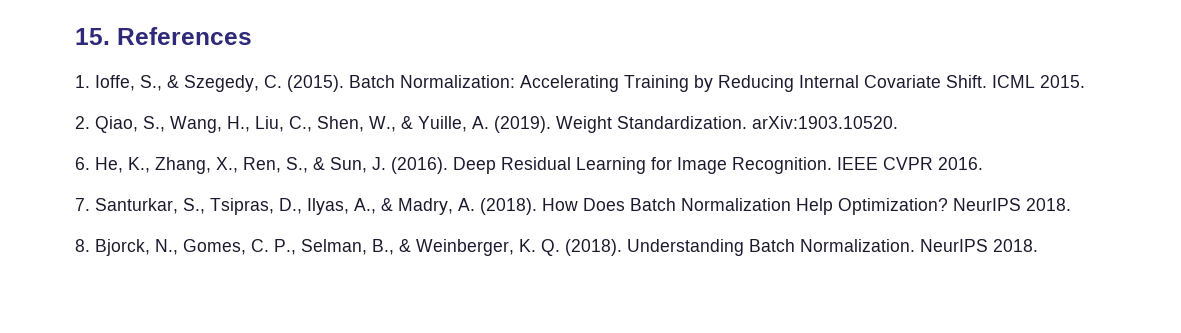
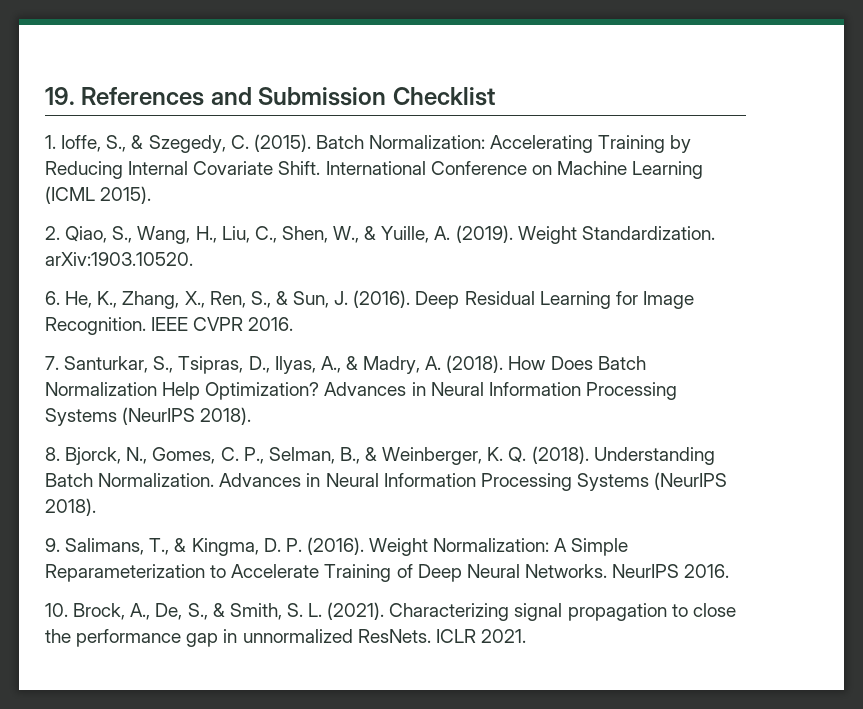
[75,28,110,45] 15. -> [45,87,75,105] 19.
(252, 36) none -> [210,87,495,106] and Submission Checklist
[992,75,1085,88] ICML 2015. -> [325,161,704,179] [45,186,152,204] International Conference on Machine Learning (ICML 2015).
[953,198,1071,211] NeurIPS 2018. -> [324,382,677,400] [45,407,252,426] Advances in Neural Information Processing Systems (NeurIPS 2018).
[920,239,1038,252] NeurIPS 2018. -> [219,472,728,491] [45,498,96,516] [45,537,629,556] [45,564,730,582] [45,602,736,621] [45,629,526,647] Advances in Neural Information Processing Systems (NeurIPS 2018). // 9. Salimans, T., & Kingma, D. P. (2016). Weight Normalization: A Simple Reparameterization to Accelerate Training of Deep Neural Networks. NeurIPS 2016. // 10. Brock, A., De, S., & Smith, S. L. (2021). Characterizing signal propagation to close the performance gap in unnormalized ResNets. ICLR 2021.

